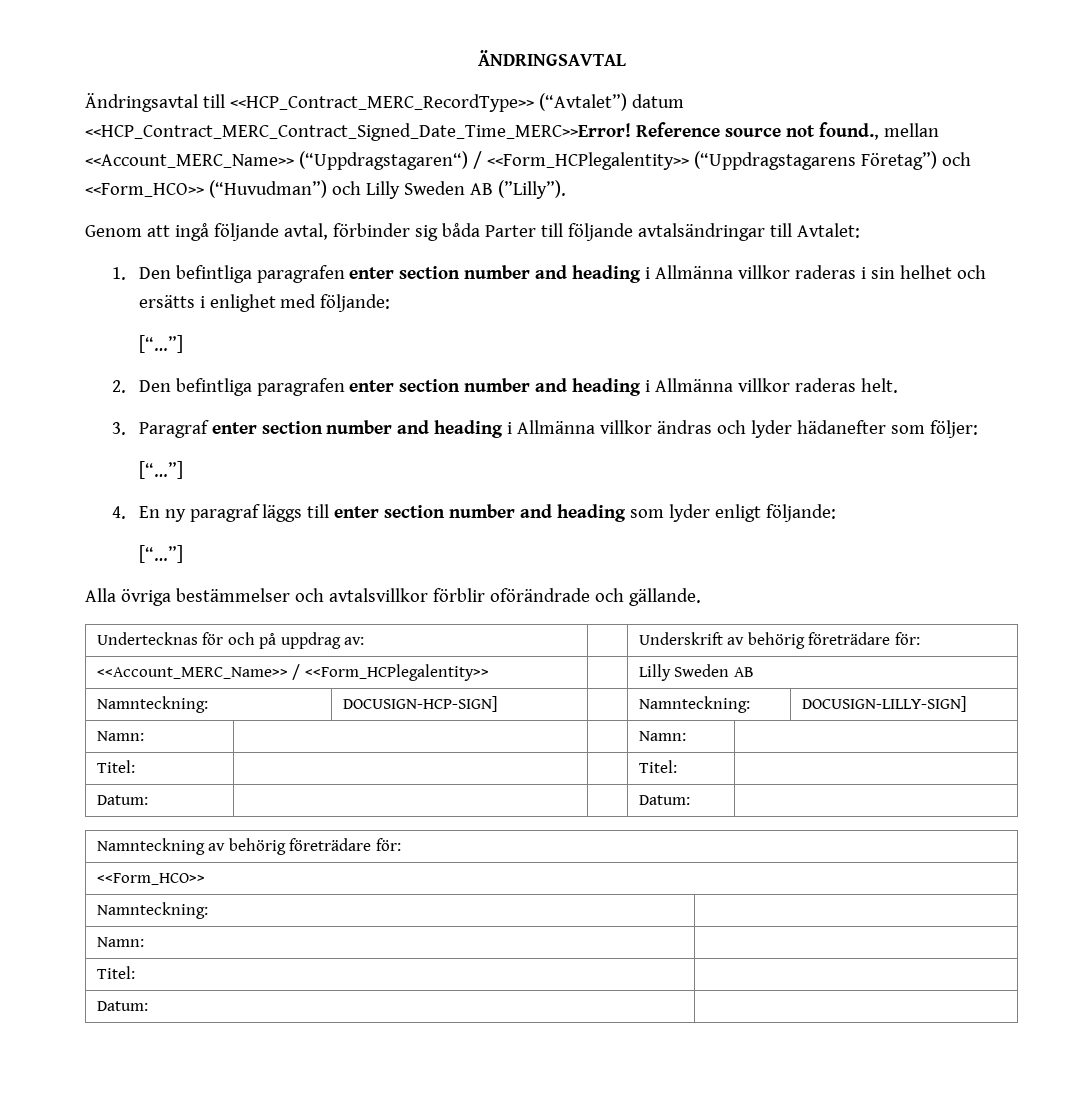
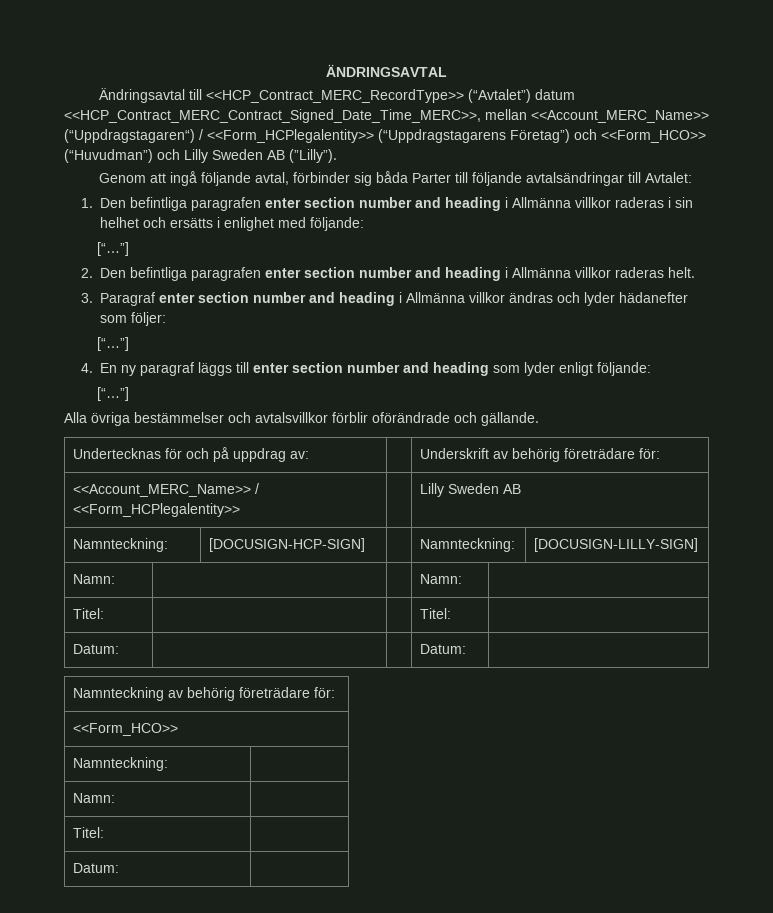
[85,122,879,141] <<HCP_Contract_MERC_Contract_Signed_Date_Time_MERC>>Error! Reference source not found., -> [64,109,481,123] <<HCP_Contract_MERC_Contract_Signed_Date_Time_MERC>>,
[342,696,497,712] [638,696,750,713] [801,696,966,712] DOCUSIGN-HCP-SIGN] | | Namnteckning: | DOCUSIGN-LILLY-SIGN] -> [208,538,365,552] [419,538,515,552] [533,538,698,552] [DOCUSIGN-HCP-SIGN] | | Namnteckning: | [DOCUSIGN-LILLY-SIGN]

